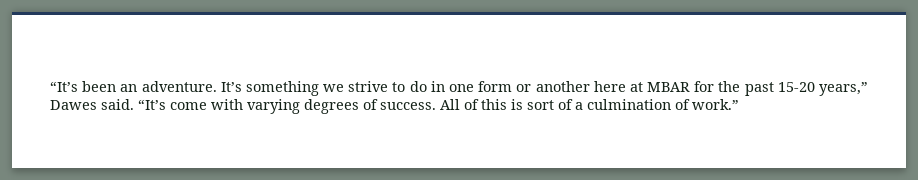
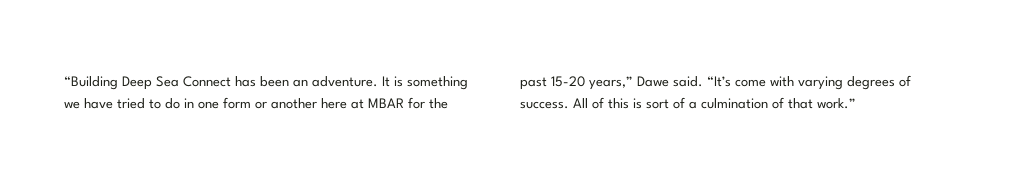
[50,81,389,96] “It’s been an adventure. It’s something we strive -> [64,76,468,90] [64,98,145,109] “Building Deep Sea Connect has been an adventure. It is something we have tried
[50,100,97,110] Dawes -> [637,76,669,87] Dawe
(690, 104) none -> [788,98,813,109] that

